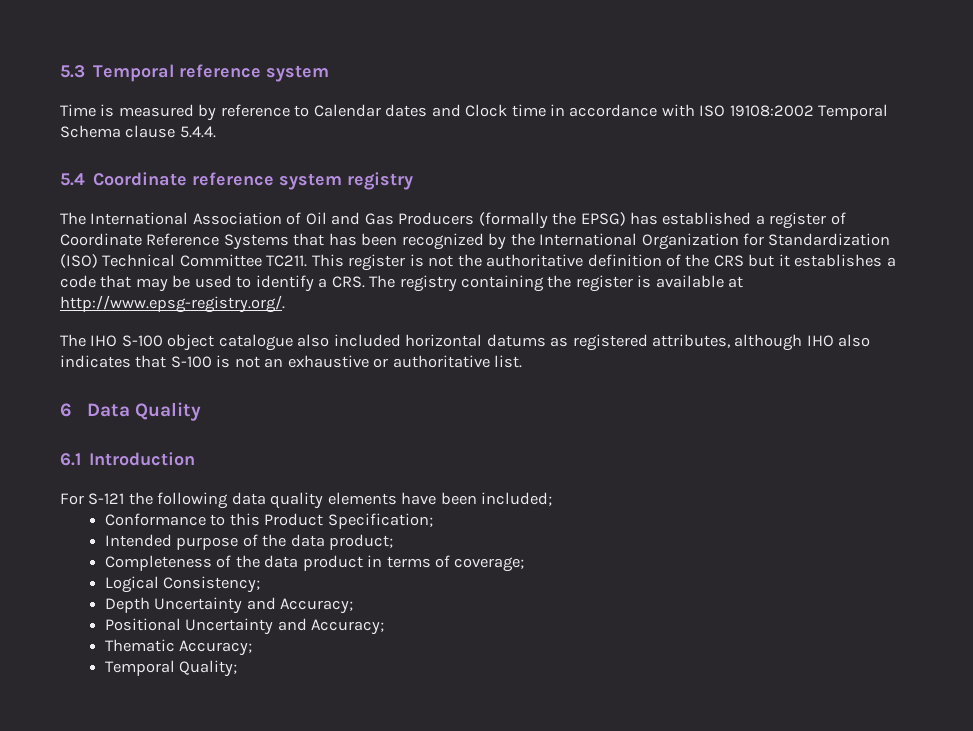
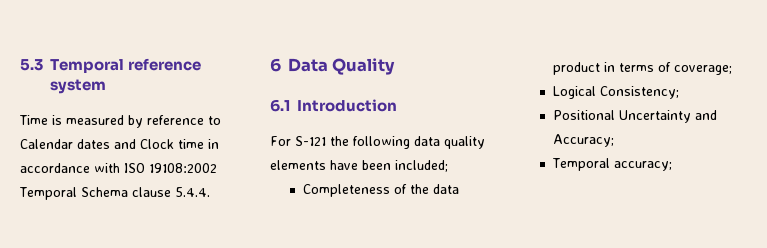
[60,172,414,190] [60,212,846,229] [60,233,891,250] [60,254,896,271] [60,275,744,292] [60,295,285,313] [60,334,871,351] [60,355,523,368] // 5.4 Coordinate reference system registry // The International Association of Oil and Gas Producers (formally the EPSG) has established a register of Coordinate Reference Systems that has been recognized by the International Organization for Standardization (ISO) Technical Committee TC211. This register is not the authoritative definition of the CRS but it establishes a code that may be used to identify a CRS. The registry containing the register is available at http://www.epsg-registry.org/. // The IHO S-100 object catalogue also included horizontal datums as registered attributes, although IHO also indicates that S-100 is not an exhaustive or authoritative list. -> (210, 192) none
[104,513,433,529] [104,534,394,550] // Conformance to this Product Specification; // Intended purpose of the data product; -> (448, 166) none
[104,597,354,614] // Depth Uncertainty and Accuracy; -> (679, 92) none
[104,639,253,656] [104,660,238,677] // Thematic Accuracy; // Temporal Quality; -> [551,158,672,171] // Temporal accuracy;

